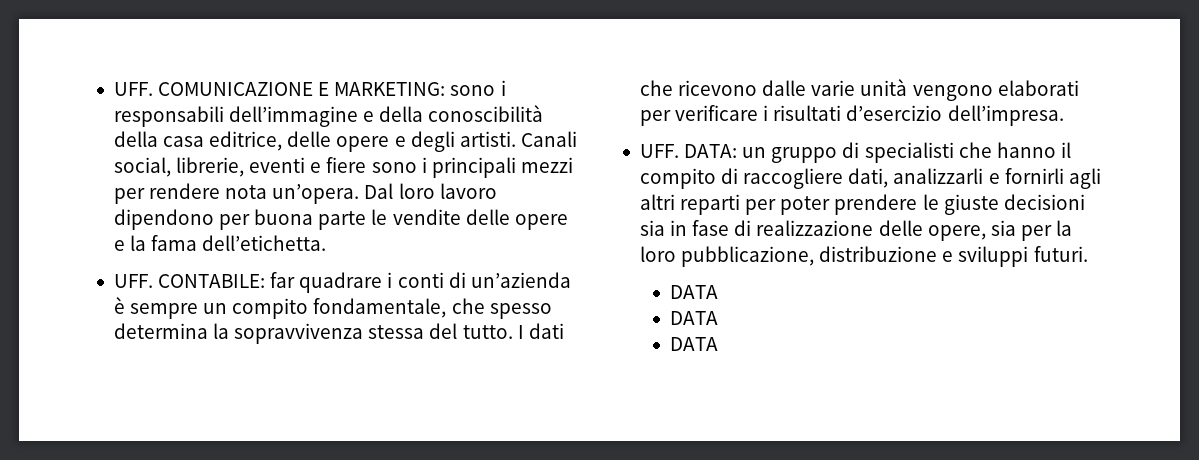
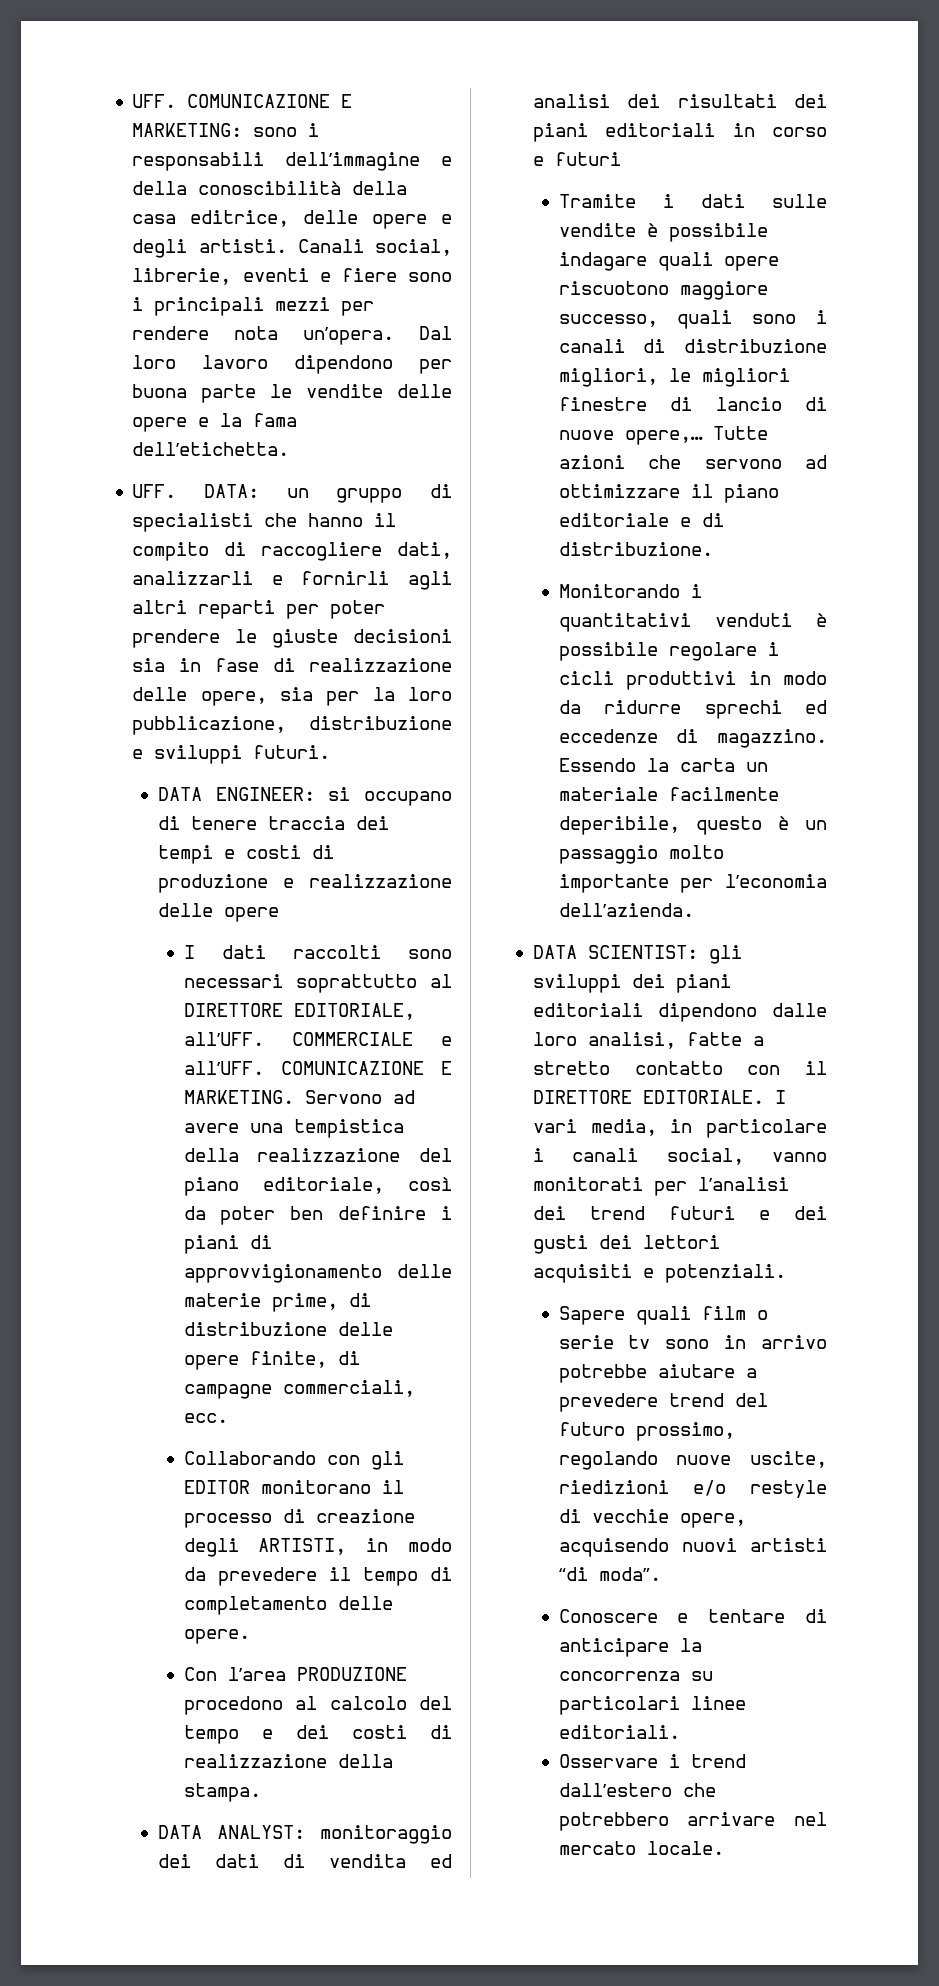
[113,272,571,293] [113,297,552,319] [113,323,564,344] [639,79,1079,101] [639,105,1064,126] // UFF. CONTABILE: far quadrare i conti di un’azienda è sempre un compito fondamentale, che spesso determina la sopravvivenza stessa del tutto. I dati che ricevono dalle varie unità vengono elaborati per verificare i risultati d’esercizio dell’impresa. -> (290, 449) none
[670,311,719,325] [670,337,719,351] // DATA // DATA -> [215,787,452,806] [157,816,389,830] [157,845,334,864] [157,874,452,893] [157,903,279,922] [183,945,453,959] [183,974,452,993] [183,1003,415,1020] [183,1032,452,1046] [183,1061,452,1075] [183,1090,415,1104] [183,1119,404,1138] [183,1148,452,1162] [183,1177,452,1196] [183,1206,452,1225] [183,1235,272,1254] [183,1264,452,1283] [183,1293,371,1312] [183,1322,393,1336] [183,1351,360,1370] [183,1380,415,1399] [183,1413,228,1423] [183,1451,404,1470] [183,1480,404,1494] [183,1509,415,1528] [183,1538,452,1557] [183,1567,452,1586] [183,1596,393,1615] [183,1629,250,1644] [183,1667,407,1681] [183,1696,452,1715] [183,1725,452,1744] [183,1754,393,1768] [183,1783,261,1802] [157,1825,452,1844] [157,1854,452,1868] [532,94,827,108] [532,123,827,142] [532,152,621,166] [558,194,827,208] [558,223,768,242] [558,252,779,271] [558,281,768,300] [558,310,827,329] [558,339,827,353] [558,368,790,387] [558,397,827,411] [558,426,768,445] [558,455,827,469] [558,484,779,503] [558,513,724,527] [558,542,713,556] [558,584,702,598] [558,613,827,632] [558,642,779,661] [558,671,827,690] [558,700,827,719] [558,729,827,748] [558,758,768,772] [558,787,779,801] [558,816,827,835] [558,845,724,864] [558,874,827,893] [558,903,694,917] [532,945,742,964] [532,974,731,993] [532,1003,827,1022] [532,1032,764,1049] [532,1061,827,1075] [532,1090,786,1104] [532,1119,827,1138] [532,1148,827,1165] [532,1177,789,1196] [532,1206,827,1220] [532,1235,720,1254] [532,1264,786,1283] [558,1306,768,1325] [558,1335,827,1349] [558,1364,757,1383] [558,1393,768,1412] [558,1422,735,1441] [558,1451,827,1470] [558,1480,827,1498] [558,1509,746,1528] [558,1538,827,1557] [558,1567,661,1581] [558,1609,827,1623] [558,1638,702,1657] [558,1671,713,1681] [558,1696,746,1715] [558,1725,680,1739] [558,1754,746,1768] [558,1783,716,1797] [558,1812,827,1831] [558,1841,724,1855] ENGINEER: si occupano di tenere traccia dei tempi e costi di produzione e realizzazione delle opere // I dati raccolti sono necessari soprattutto al DIRETTORE EDITORIALE, all’UFF. COMMERCIALE e all’UFF. COMUNICAZIONE E MARKETING. Servono ad avere una tempistica della realizzazione del piano editoriale, così da poter ben definire i piani di approvvigionamento delle materie prime, di distribuzione delle opere finite, di campagne commerciali, ecc. // Collaborando con gli EDITOR monitorano il processo di creazione degli ARTISTI, in modo da prevedere il tempo di completamento delle opere. // Con l’area PRODUZIONE procedono al calcolo del tempo e dei costi di realizzazione della stampa. // DATA ANALYST: monitoraggio dei dati di vendita ed analisi dei risultati dei piani editoriali in corso e futuri // Tramite i dati sulle vendite è possibile indagare quali opere riscuotono maggiore successo, quali sono i canali di distribuzione migliori, le migliori finestre di lancio di nuove opere,… Tutte azioni che servono ad ottimizzare il piano editoriale e di distribuzione. // Monitorando i quantitativi venduti è possibile regolare i cicli produttivi in modo da ridurre sprechi ed eccedenze di magazzino. Essendo la carta un materiale facilmente deperibile, questo è un passaggio molto importante per l’economia dell’azienda. // DATA SCIENTIST: gli sviluppi dei piani editoriali dipendono dalle loro analisi, fatte a stretto contatto con il DIRETTORE EDITORIALE. I vari media, in particolare i canali social, vanno monitorati per l’analisi dei trend futuri e dei gusti dei lettori acquisiti e potenziali. // Sapere quali film o serie tv sono in arrivo potrebbe aiutare a prevedere trend del futuro prossimo, regolando nuove uscite, riedizioni e/o restyle di vecchie opere, acquisendo nuovi artisti “di moda”. // Conoscere e tentare di anticipare la concorrenza su particolari linee editoriali. // Osservare i trend dall’estero che potrebbero arrivare nel mercato locale.

